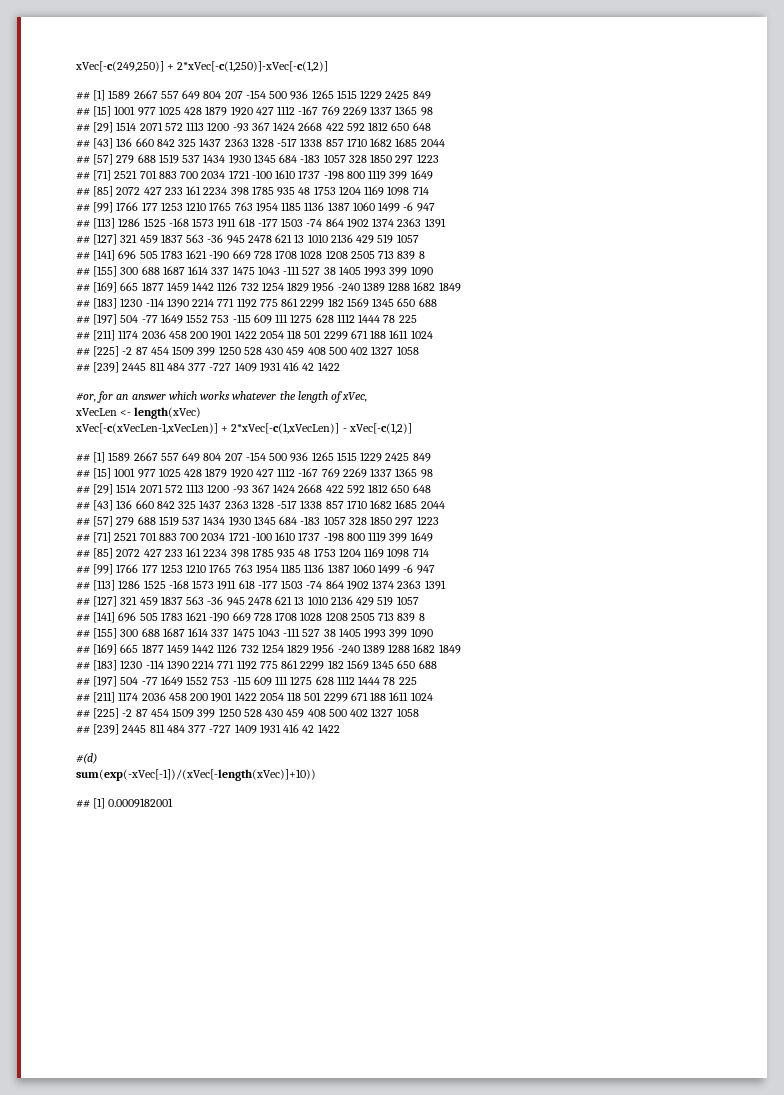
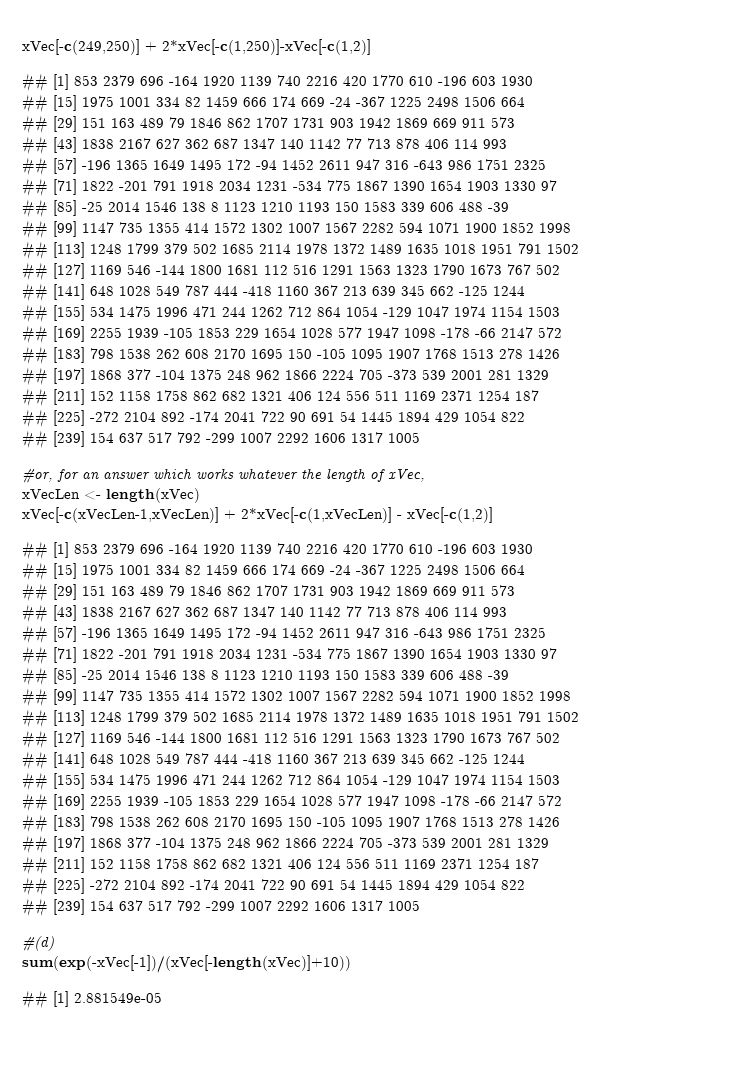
[108,90,431,100] [76,106,433,117] [76,122,431,133] [76,138,445,149] [76,154,439,165] [76,170,433,181] [76,186,429,197] [76,202,435,213] [76,218,446,229] [76,234,419,245] [76,250,425,261] [76,266,433,277] [76,282,461,293] [76,298,437,309] [76,314,417,325] [76,330,433,341] [76,346,419,357] [76,362,340,373] 1589 2667 557 649 804 207 -154 500 936 1265 1515 1229 2425 849 // ## [15] 1001 977 1025 428 1879 1920 427 1112 -167 769 2269 1337 1365 98 // ## [29] 1514 2071 572 1113 1200 -93 367 1424 2668 422 592 1812 650 648 // ## [43] 136 660 842 325 1437 2363 1328 -517 1338 857 1710 1682 1685 2044 // ## [57] 279 688 1519 537 1434 1930 1345 684 -183 1057 328 1850 297 1223 // ## [71] 2521 701 883 700 2034 1721 -100 1610 1737 -198 800 1119 399 1649 // ## [85] 2072 427 233 161 2234 398 1785 935 48 1753 1204 1169 1098 714 // ## [99] 1766 177 1253 1210 1765 763 1954 1185 1136 1387 1060 1499 -6 947 // ## [113] 1286 1525 -168 1573 1911 618 -177 1503 -74 864 1902 1374 2363 1391 // ## [127] 321 459 1837 563 -36 945 2478 621 13 1010 2136 429 519 1057 // ## [141] 696 505 1783 1621 -190 669 728 1708 1028 1208 2505 713 839 8 // ## [155] 300 688 1687 1614 337 1475 1043 -111 527 38 1405 1993 399 1090 // ## [169] 665 1877 1459 1442 1126 732 1254 1829 1956 -240 1389 1288 1682 1849 // ## [183] 1230 -114 1390 2214 771 1192 775 861 2299 182 1569 1345 650 688 // ## [197] 504 -77 1649 1552 753 -115 609 111 1275 628 1112 1444 78 225 // ## [211] 1174 2036 458 200 1901 1422 2054 118 501 2299 671 188 1611 1024 // ## [225] -2 87 454 1509 399 1250 528 430 459 408 500 402 1327 1058 // ## [239] 2445 811 484 377 -727 1409 1931 416 42 1422 -> [74,75,533,86] [22,94,525,113] [22,115,515,134] [22,136,507,155] [22,157,546,176] [22,178,557,197] [22,199,509,218] [22,220,571,239] [22,241,579,260] [22,262,560,281] [22,283,525,302] [22,304,560,323] [22,325,562,344] [22,346,560,365] [22,367,549,386] [22,388,539,407] [22,409,525,428] [22,430,420,449] 853 2379 696 -164 1920 1139 740 2216 420 1770 610 -196 603 1930 // ## [15] 1975 1001 334 82 1459 666 174 669 -24 -367 1225 2498 1506 664 // ## [29] 151 163 489 79 1846 862 1707 1731 903 1942 1869 669 911 573 // ## [43] 1838 2167 627 362 687 1347 140 1142 77 713 878 406 114 993 // ## [57] -196 1365 1649 1495 172 -94 1452 2611 947 316 -643 986 1751 2325 // ## [71] 1822 -201 791 1918 2034 1231 -534 775 1867 1390 1654 1903 1330 97 // ## [85] -25 2014 1546 138 8 1123 1210 1193 150 1583 339 606 488 -39 // ## [99] 1147 735 1355 414 1572 1302 1007 1567 2282 594 1071 1900 1852 1998 // ## [113] 1248 1799 379 502 1685 2114 1978 1372 1489 1635 1018 1951 791 1502 // ## [127] 1169 546 -144 1800 1681 112 516 1291 1563 1323 1790 1673 767 502 // ## [141] 648 1028 549 787 444 -418 1160 367 213 639 345 662 -125 1244 // ## [155] 534 1475 1996 471 244 1262 712 864 1054 -129 1047 1974 1154 1503 // ## [169] 2255 1939 -105 1853 229 1654 1028 577 1947 1098 -178 -66 2147 572 // ## [183] 798 1538 262 608 2170 1695 150 -105 1095 1907 1768 1513 278 1426 // ## [197] 1868 377 -104 1375 248 962 1866 2224 705 -373 539 2001 281 1329 // ## [211] 152 1158 1758 862 682 1321 406 124 556 511 1169 2371 1254 187 // ## [225] -272 2104 892 -174 2041 722 90 691 54 1445 1894 429 1054 822 // ## [239] 154 637 517 792 -299 1007 2292 1606 1317 1005
[108,452,431,462] [76,468,433,479] [76,484,431,495] [76,500,445,511] [76,516,439,527] [76,532,433,543] [76,548,429,559] [76,564,435,575] [76,580,446,591] [76,596,419,607] [76,612,425,623] [76,628,433,639] [76,644,461,655] [76,660,437,671] [76,676,417,687] [76,692,433,703] [76,708,419,719] [76,724,340,735] 1589 2667 557 649 804 207 -154 500 936 1265 1515 1229 2425 849 // ## [15] 1001 977 1025 428 1879 1920 427 1112 -167 769 2269 1337 1365 98 // ## [29] 1514 2071 572 1113 1200 -93 367 1424 2668 422 592 1812 650 648 // ## [43] 136 660 842 325 1437 2363 1328 -517 1338 857 1710 1682 1685 2044 // ## [57] 279 688 1519 537 1434 1930 1345 684 -183 1057 328 1850 297 1223 // ## [71] 2521 701 883 700 2034 1721 -100 1610 1737 -198 800 1119 399 1649 // ## [85] 2072 427 233 161 2234 398 1785 935 48 1753 1204 1169 1098 714 // ## [99] 1766 177 1253 1210 1765 763 1954 1185 1136 1387 1060 1499 -6 947 // ## [113] 1286 1525 -168 1573 1911 618 -177 1503 -74 864 1902 1374 2363 1391 // ## [127] 321 459 1837 563 -36 945 2478 621 13 1010 2136 429 519 1057 // ## [141] 696 505 1783 1621 -190 669 728 1708 1028 1208 2505 713 839 8 // ## [155] 300 688 1687 1614 337 1475 1043 -111 527 38 1405 1993 399 1090 // ## [169] 665 1877 1459 1442 1126 732 1254 1829 1956 -240 1389 1288 1682 1849 // ## [183] 1230 -114 1390 2214 771 1192 775 861 2299 182 1569 1345 650 688 // ## [197] 504 -77 1649 1552 753 -115 609 111 1275 628 1112 1444 78 225 // ## [211] 1174 2036 458 200 1901 1422 2054 118 501 2299 671 188 1611 1024 // ## [225] -2 87 454 1509 399 1250 528 430 459 408 500 402 1327 1058 // ## [239] 2445 811 484 377 -727 1409 1931 416 42 1422 -> [74,543,533,554] [22,562,525,581] [22,583,515,602] [22,604,507,623] [22,625,546,644] [22,646,557,665] [22,667,509,686] [22,688,571,707] [22,709,579,728] [22,730,560,749] [22,751,525,770] [22,772,560,791] [22,793,562,812] [22,814,560,833] [22,835,549,854] [22,856,539,875] [22,877,525,896] [22,898,420,917] 853 2379 696 -164 1920 1139 740 2216 420 1770 610 -196 603 1930 // ## [15] 1975 1001 334 82 1459 666 174 669 -24 -367 1225 2498 1506 664 // ## [29] 151 163 489 79 1846 862 1707 1731 903 1942 1869 669 911 573 // ## [43] 1838 2167 627 362 687 1347 140 1142 77 713 878 406 114 993 // ## [57] -196 1365 1649 1495 172 -94 1452 2611 947 316 -643 986 1751 2325 // ## [71] 1822 -201 791 1918 2034 1231 -534 775 1867 1390 1654 1903 1330 97 // ## [85] -25 2014 1546 138 8 1123 1210 1193 150 1583 339 606 488 -39 // ## [99] 1147 735 1355 414 1572 1302 1007 1567 2282 594 1071 1900 1852 1998 // ## [113] 1248 1799 379 502 1685 2114 1978 1372 1489 1635 1018 1951 791 1502 // ## [127] 1169 546 -144 1800 1681 112 516 1291 1563 1323 1790 1673 767 502 // ## [141] 648 1028 549 787 444 -418 1160 367 213 639 345 662 -125 1244 // ## [155] 534 1475 1996 471 244 1262 712 864 1054 -129 1047 1974 1154 1503 // ## [169] 2255 1939 -105 1853 229 1654 1028 577 1947 1098 -178 -66 2147 572 // ## [183] 798 1538 262 608 2170 1695 150 -105 1095 1907 1768 1513 278 1426 // ## [197] 1868 377 -104 1375 248 962 1866 2224 705 -373 539 2001 281 1329 // ## [211] 152 1158 1758 862 682 1321 406 124 556 511 1169 2371 1254 187 // ## [225] -272 2104 892 -174 2041 722 90 691 54 1445 1894 429 1054 822 // ## [239] 154 637 517 792 -299 1007 2292 1606 1317 1005
[108,798,174,808] 0.0009182001 -> [74,992,162,1003] 2.881549e-05

